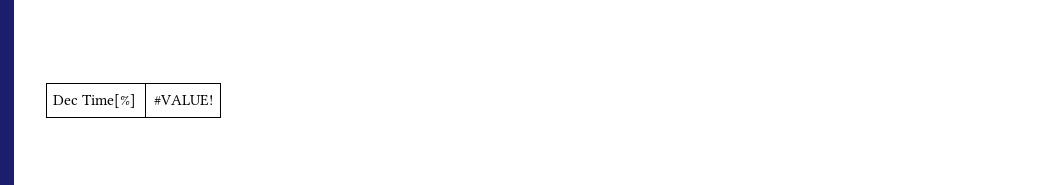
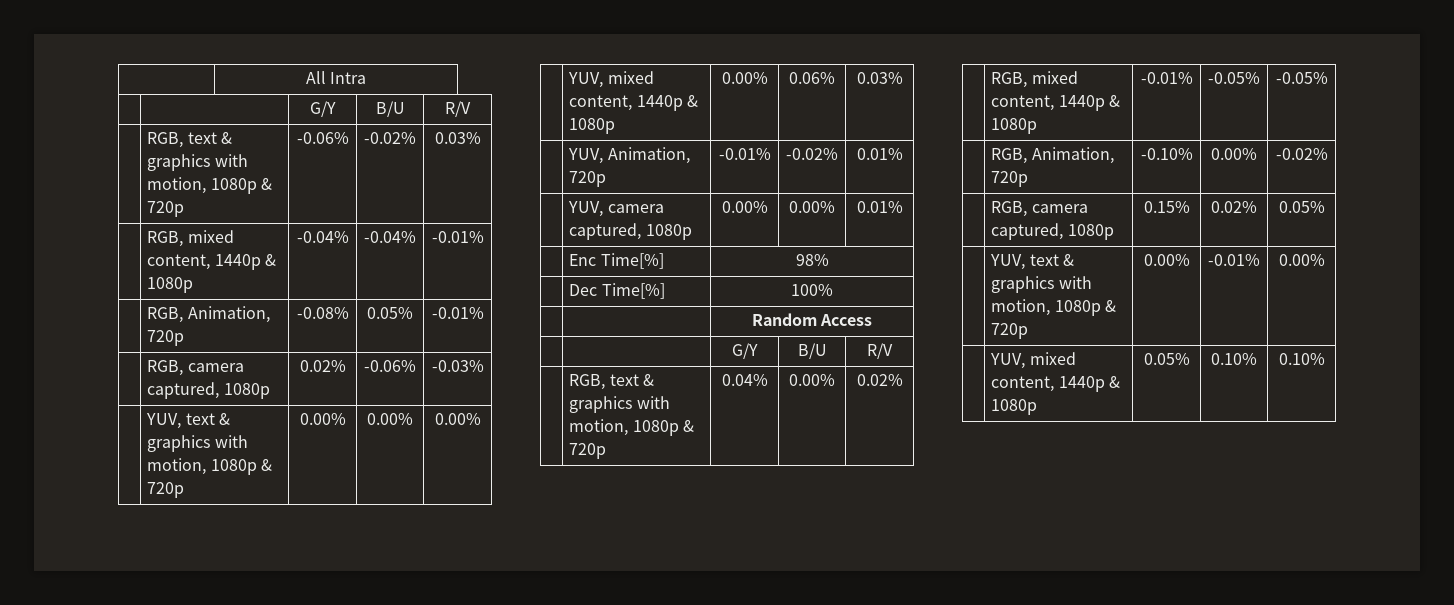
[53,94,137,108] [153,94,213,106] Dec Time[%] | #VALUE! -> [305,71,367,84] [309,101,336,117] [375,101,405,117] [445,101,471,117] [147,132,232,148] [147,154,248,171] [147,177,272,194] [147,201,185,217] [296,132,349,144] [364,132,416,144] [434,132,481,144] [147,230,234,247] [147,254,276,270] [147,277,194,293] [296,231,349,243] [364,231,416,243] [431,231,484,243] [147,306,270,323] [147,330,185,346] [296,307,349,319] [367,307,413,319] [431,307,484,319] [147,360,244,376] [147,382,270,399] [299,360,346,372] [364,360,416,372] [431,360,484,372] [146,413,230,429] [147,435,248,452] [147,458,272,475] [147,482,185,498] [299,413,346,425] [367,413,413,425] [434,413,481,425] [568,71,654,88] [569,95,698,111] [569,118,616,134] [721,72,768,84] [789,72,835,84] [856,72,903,84] [568,147,690,164] [569,171,607,187] [718,148,771,160] [786,148,838,160] [856,148,903,160] [568,201,664,217] [569,223,692,240] [721,201,768,213] [789,201,835,213] [856,201,903,213] [569,253,664,269] [795,254,829,266] [569,283,665,299] [791,284,833,296] [751,313,873,326] [731,343,758,359] [797,343,827,359] [867,343,893,359] [569,374,654,390] [569,396,670,413] [569,419,694,436] [569,443,607,459] [721,374,768,386] [789,374,835,386] [856,374,903,386] [991,71,1078,88] [991,95,1120,111] [991,118,1038,134] [1140,72,1193,84] [1208,72,1260,84] [1275,72,1328,84] [991,147,1114,164] [991,171,1029,187] [1140,148,1193,160] [1211,148,1257,160] [1275,148,1328,160] [991,201,1088,217] [991,223,1114,240] [1143,201,1190,213] [1211,201,1257,213] [1278,201,1325,213] [990,254,1074,270] [991,276,1092,293] [991,299,1116,316] [991,323,1029,339] [1143,254,1190,266] [1208,254,1260,266] [1278,254,1325,266] [990,352,1076,369] [991,376,1120,392] [991,399,1038,415] [1143,353,1190,365] [1211,353,1257,365] [1278,353,1325,365] | All Intra // | | G/Y | B/U | R/V // | RGB, text & graphics with motion, 1080p & 720p | -0.06% | -0.02% | 0.03% // | RGB, mixed content, 1440p & 1080p | -0.04% | -0.04% | -0.01% // | RGB, Animation, 720p | -0.08% | 0.05% | -0.01% // | RGB, camera captured, 1080p | 0.02% | -0.06% | -0.03% // | YUV, text & graphics with motion, 1080p & 720p | 0.00% | 0.00% | 0.00% // | YUV, mixed content, 1440p & 1080p | 0.00% | 0.06% | 0.03% // | YUV, Animation, 720p | -0.01% | -0.02% | 0.01% // | YUV, camera captured, 1080p | 0.00% | 0.00% | 0.01% // | Enc Time[%] | 98% // | Dec Time[%] | 100% // | | Random Access // | | G/Y | B/U | R/V // | RGB, text & graphics with motion, 1080p & 720p | 0.04% | 0.00% | 0.02% // | RGB, mixed content, 1440p & 1080p | -0.01% | -0.05% | -0.05% // | RGB, Animation, 720p | -0.10% | 0.00% | -0.02% // | RGB, camera captured, 1080p | 0.15% | 0.02% | 0.05% // | YUV, text & graphics with motion, 1080p & 720p | 0.00% | -0.01% | 0.00% // | YUV, mixed content, 1440p & 1080p | 0.05% | 0.10% | 0.10%

